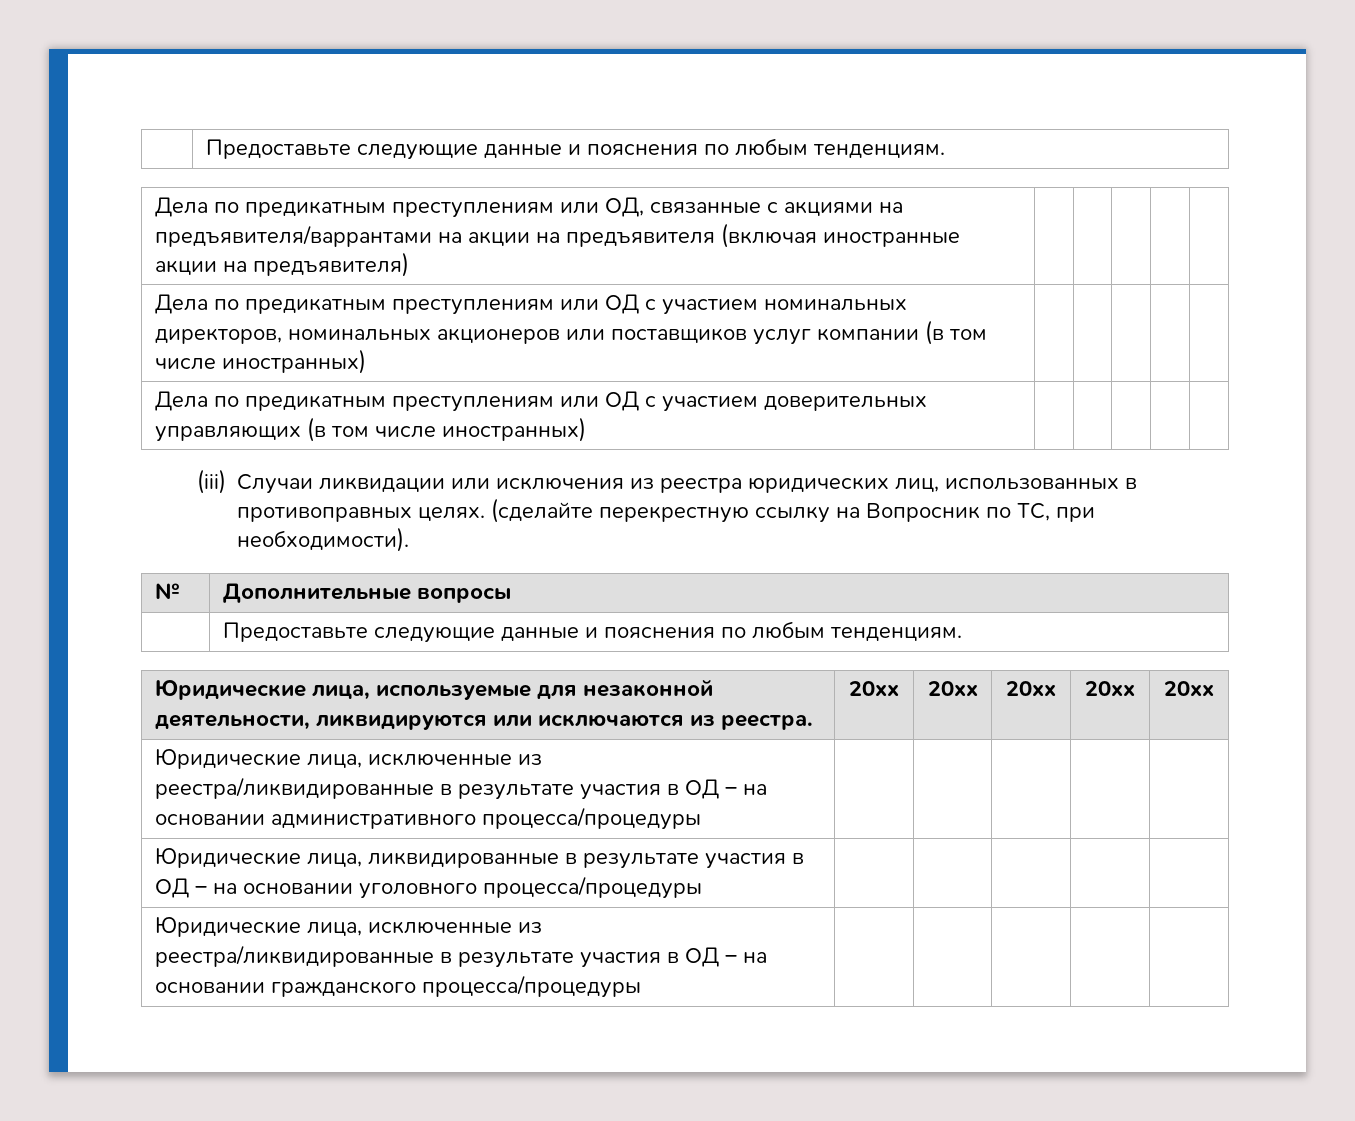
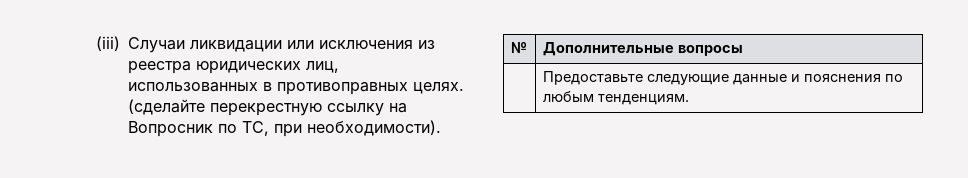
[205,138,945,160] [154,197,903,218] [154,223,960,248] [154,252,409,277] [154,294,907,315] [154,320,987,345] [154,349,366,374] [154,391,927,412] [154,417,586,442] | Предоставьте следующие данные и пояснения по любым тенденциям. // Дела по предикатным преступлениям или ОД, связанные с акциями на предъявителя/варрантами на акции на предъявителя (включая иностранные акции на предъявителя) | | | | | // Дела по предикатным преступлениям или ОД с участием номинальных директоров, номинальных акционеров или поставщиков услуг компании (в том числе иностранных) | | | | | // Дела по предикатным преступлениям или ОД с участием доверительных управляющих (в том числе иностранных) | | | | | // -> (95, 43) none
[154,679,713,700] [154,714,813,730] [849,681,899,696] [927,681,978,696] [1006,681,1056,696] [1085,681,1135,696] [1164,681,1214,696] [154,749,542,769] [154,777,767,800] [154,807,701,830] [154,848,804,869] [154,876,702,899] [154,917,542,937] [154,945,767,968] [154,975,641,998] // Юридические лица, используемые для незаконной деятельности, ликвидируются или исключаются из реестра. | 20xx | 20xx | 20xx | 20xx | 20xx // Юридические лица, исключенные из реестра/ликвидированные в результате участия в ОД – на основании административного процесса/процедуры | | | | | // Юридические лица, ликвидированные в результате участия в ОД – на основании уголовного процесса/процедуры | | | | | // Юридические лица, исключенные из реестра/ликвидированные в результате участия в ОД – на основании гражданского процесса/процедуры | | | | | -> (689, 99) none

